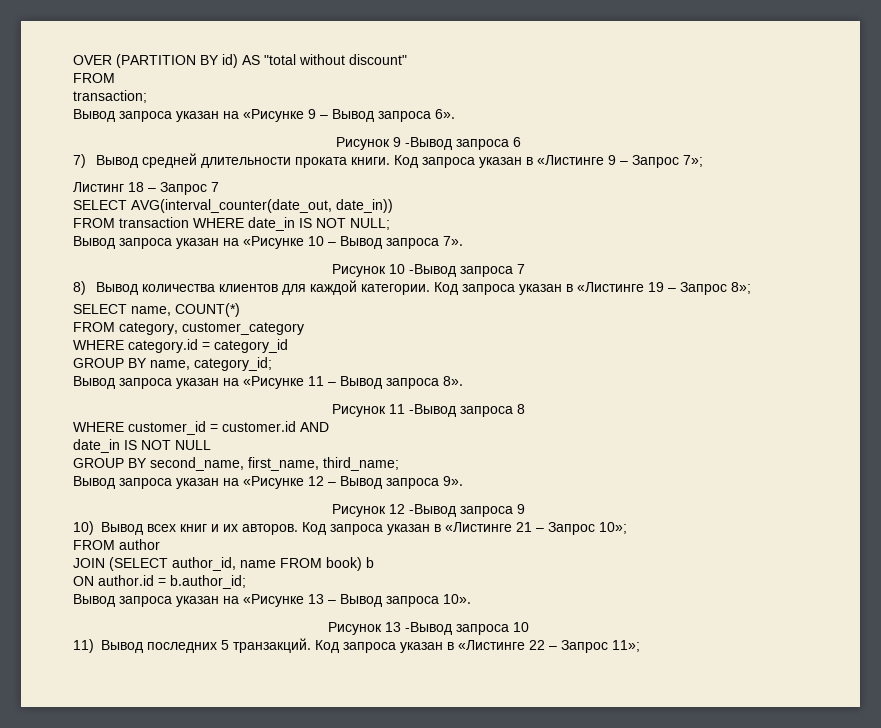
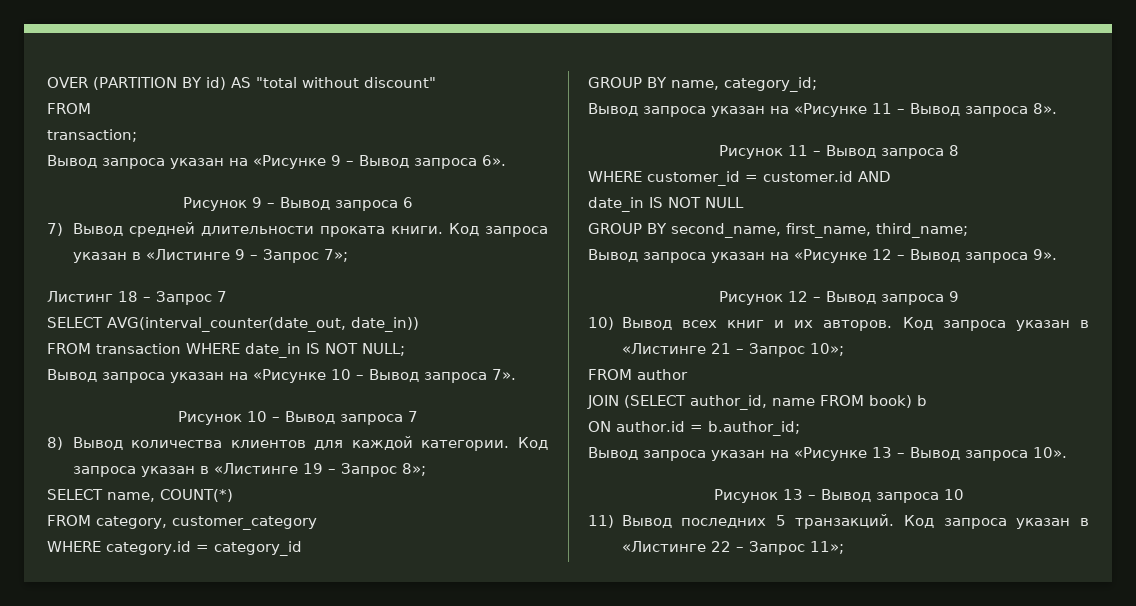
[405,137,452,150] -Вывод -> [266,197,330,210] – Вывод
[409,264,456,277] -Вывод -> [271,411,335,424] – Вывод
[409,404,456,417] -Вывод -> [812,145,876,158] – Вывод
[409,504,456,517] -Вывод -> [812,291,876,304] – Вывод
[405,622,452,635] -Вывод -> [807,489,871,502] – Вывод

